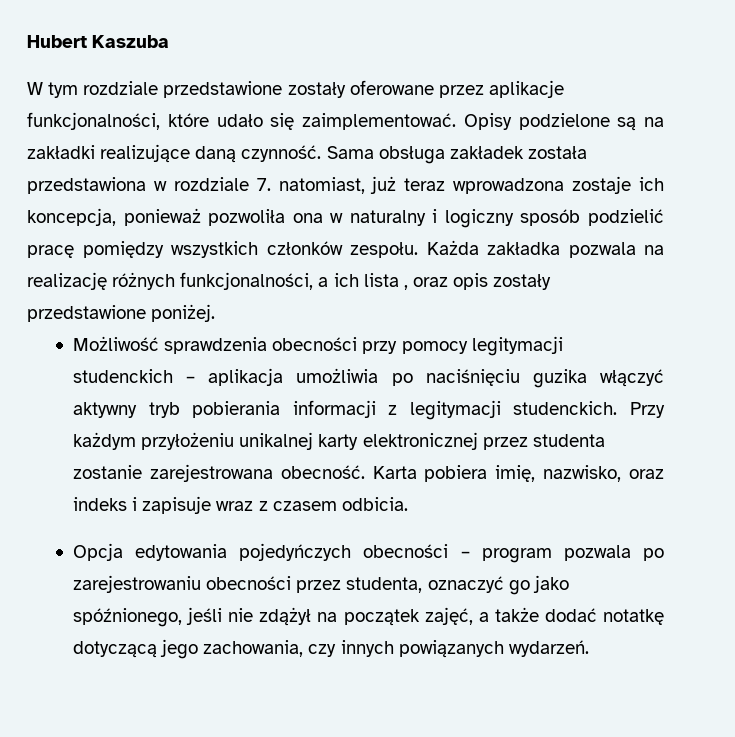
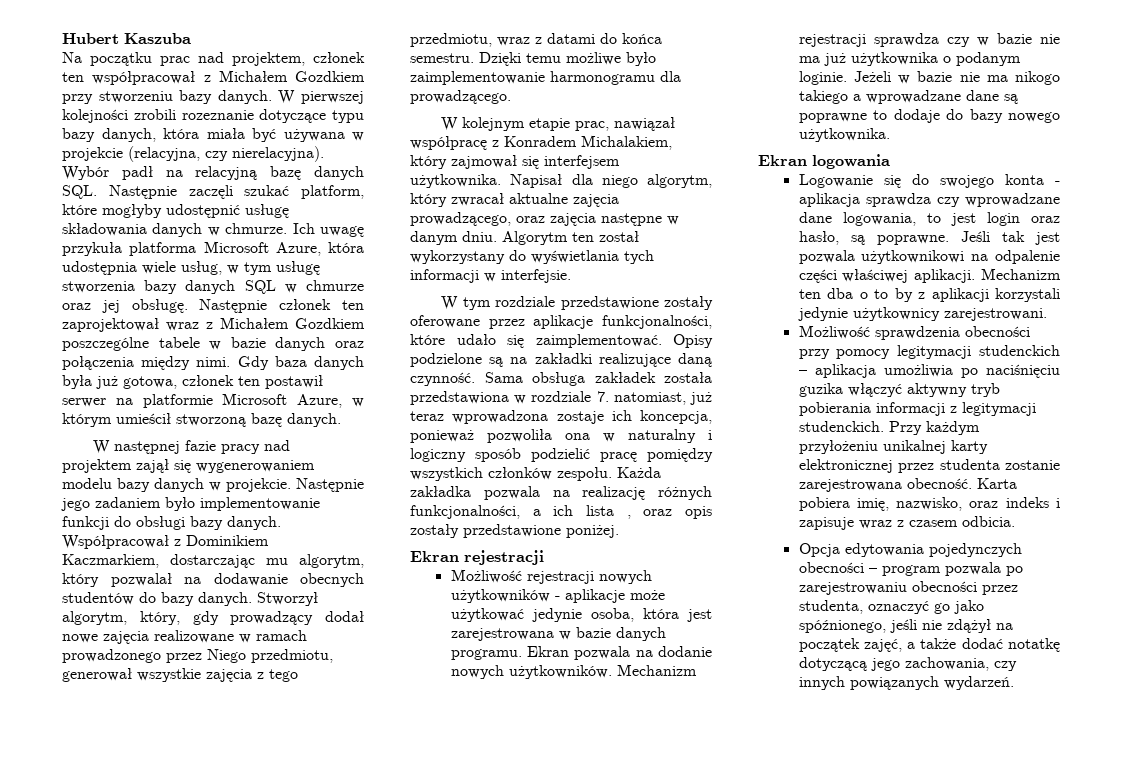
(170, 41) none -> [62,52,365,66] [62,70,365,85] [62,90,364,104] [62,109,364,123] [62,128,364,142] [62,146,324,162] [62,166,364,180] [62,185,364,199] [62,204,289,218] [62,223,364,237] [62,241,364,256] [62,261,320,275] [62,280,364,294] [62,299,365,313] [62,317,365,332] [62,337,364,351] [62,356,364,370] [62,375,323,389] [62,393,365,408] [62,413,341,427] [93,440,291,454] [62,459,315,473] [62,478,364,492] [61,497,320,511] [62,516,281,530] [62,535,269,549] [62,554,364,568] [62,573,364,587] [62,592,318,606] [62,611,364,625] [62,630,307,644] [62,649,333,663] [62,668,298,682] [410,33,662,47] [410,52,656,66] [410,71,681,85] [410,90,511,104] [441,117,676,131] [410,135,672,150] [410,155,620,169] [410,174,712,188] [410,193,619,207] [410,212,679,226] [410,231,639,245] [410,250,654,264] [410,269,571,283] // Na początku prac nad projektem, członek ten współpracował z Michałem Gozdkiem przy stworzeniu bazy danych. W pierwszej kolejności zrobili rozeznanie dotyczące typu bazy danych, która miała być używana w projekcie (relacyjna, czy nierelacyjna). Wybór padł na relacyjną bazę danych SQL. Następnie zaczęli szukać platform, które mogłyby udostępnić usługę składowania danych w chmurze. Ich uwagę przykuła platforma Microsoft Azure, która udostępnia wiele usług, w tym usługę stworzenia bazy danych SQL w chmurze oraz jej obsługę. Następnie członek ten zaprojektował wraz z Michałem Gozdkiem poszczególne tabele w bazie danych oraz połączenia między nimi. Gdy baza danych była już gotowa, członek ten postawił serwer na platformie Microsoft Azure, w którym umieścił stworzoną bazę danych. // W następnej fazie pracy nad projektem zajął się wygenerowaniem modelu bazy danych w projekcie. Następnie jego zadaniem było implementowanie funkcji do obsługi bazy danych. Współpracował z Dominikiem Kaczmarkiem, dostarczając mu algorytm, który pozwalał na dodawanie obecnych studentów do bazy danych. Stworzył algorytm, który, gdy prowadzący dodał nowe zajęcia realizowane w ramach prowadzonego przez Niego przedmiotu, generował wszystkie zajęcia z tego przedmiotu, wraz z datami do końca semestru. Dzięki temu możliwe było zaimplementowanie harmonogramu dla prowadzącego. // W kolejnym etapie prac, nawiązał współpracę z Konradem Michalakiem, który zajmował się interfejsem użytkownika. Napisał dla niego algorytm, który zwracał aktualne zajęcia prowadzącego, oraz zajęcia następne w danym dniu. Algorytm ten został wykorzystany do wyświetlania tych informacji w interfejsie.
(216, 313) none -> [410,550,544,565] [450,569,652,584] [450,589,665,603] [450,608,712,622] [450,627,666,641] [450,646,712,660] [450,664,697,679] [798,33,1060,47] [798,52,1021,66] [798,71,1060,85] [798,90,1018,104] [798,109,1060,123] [798,128,890,142] [758,154,890,169] [798,174,1060,188] [798,193,1060,207] [798,212,1060,226] [798,231,1060,245] [798,250,1060,264] [798,268,1061,283] [798,288,1060,302] [797,307,1047,321] // Ekran rejestracji // Możliwość rejestracji nowych użytkowników - aplikacje może użytkować jedynie osoba, która jest zarejestrowana w bazie danych programu. Ekran pozwala na dodanie nowych użytkowników. Mechanizm rejestracji sprawdza czy w bazie nie ma już użytkownika o podanym loginie. Jeżeli w bazie nie ma nikogo takiego a wprowadzane dane są poprawne to dodaje do bazy nowego użytkownika. // Ekran logowania // Logowanie się do swojego konta - aplikacja sprawdza czy wprowadzane dane logowania, to jest login oraz hasło, są poprawne. Jeśli tak jest pozwala użytkownikowi na odpalenie części właściwej aplikacji. Mechanizm ten dba o to by z aplikacji korzystali jedynie użytkownicy zarejestrowani.
[239,543,352,561] pojedyńczych -> [928,543,1022,557] pojedynczych

